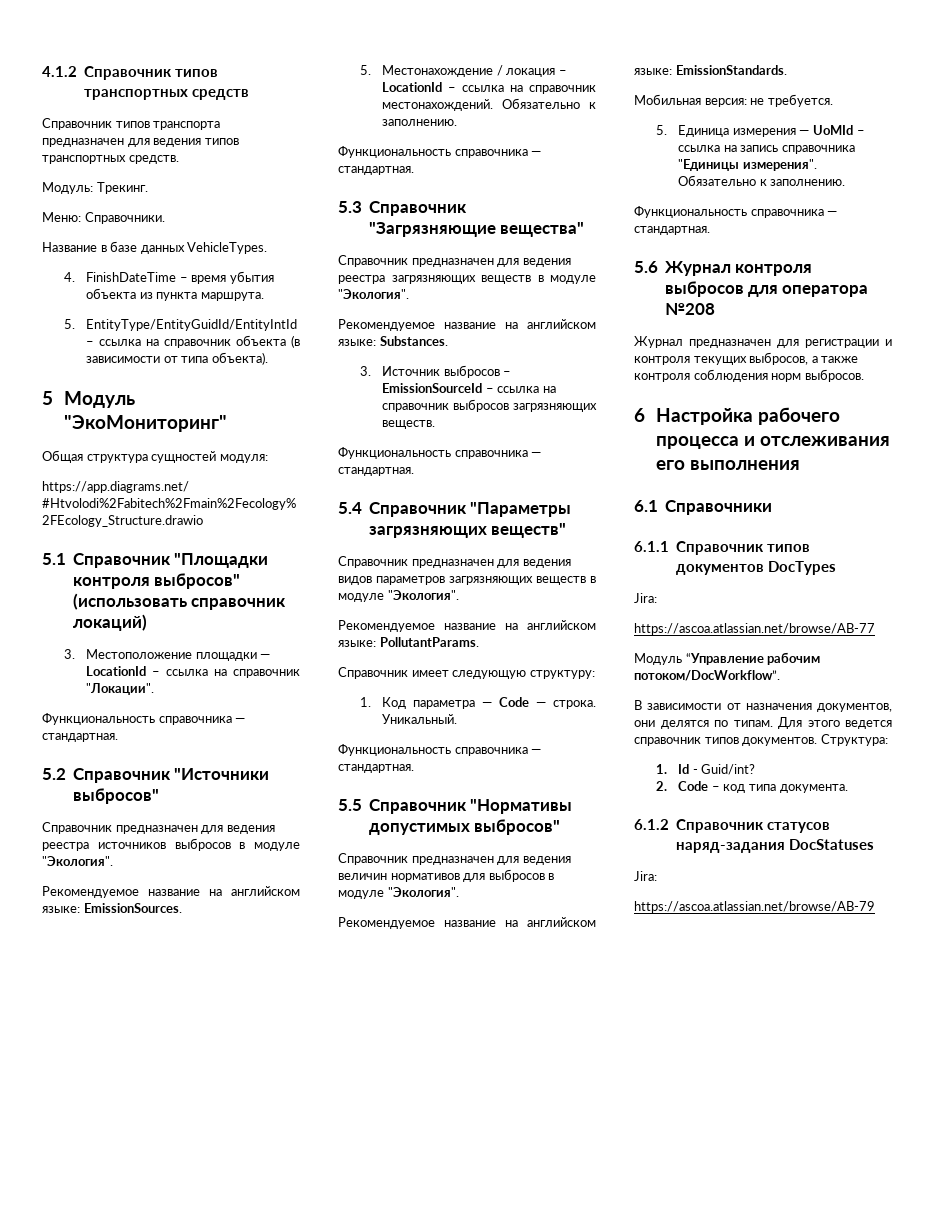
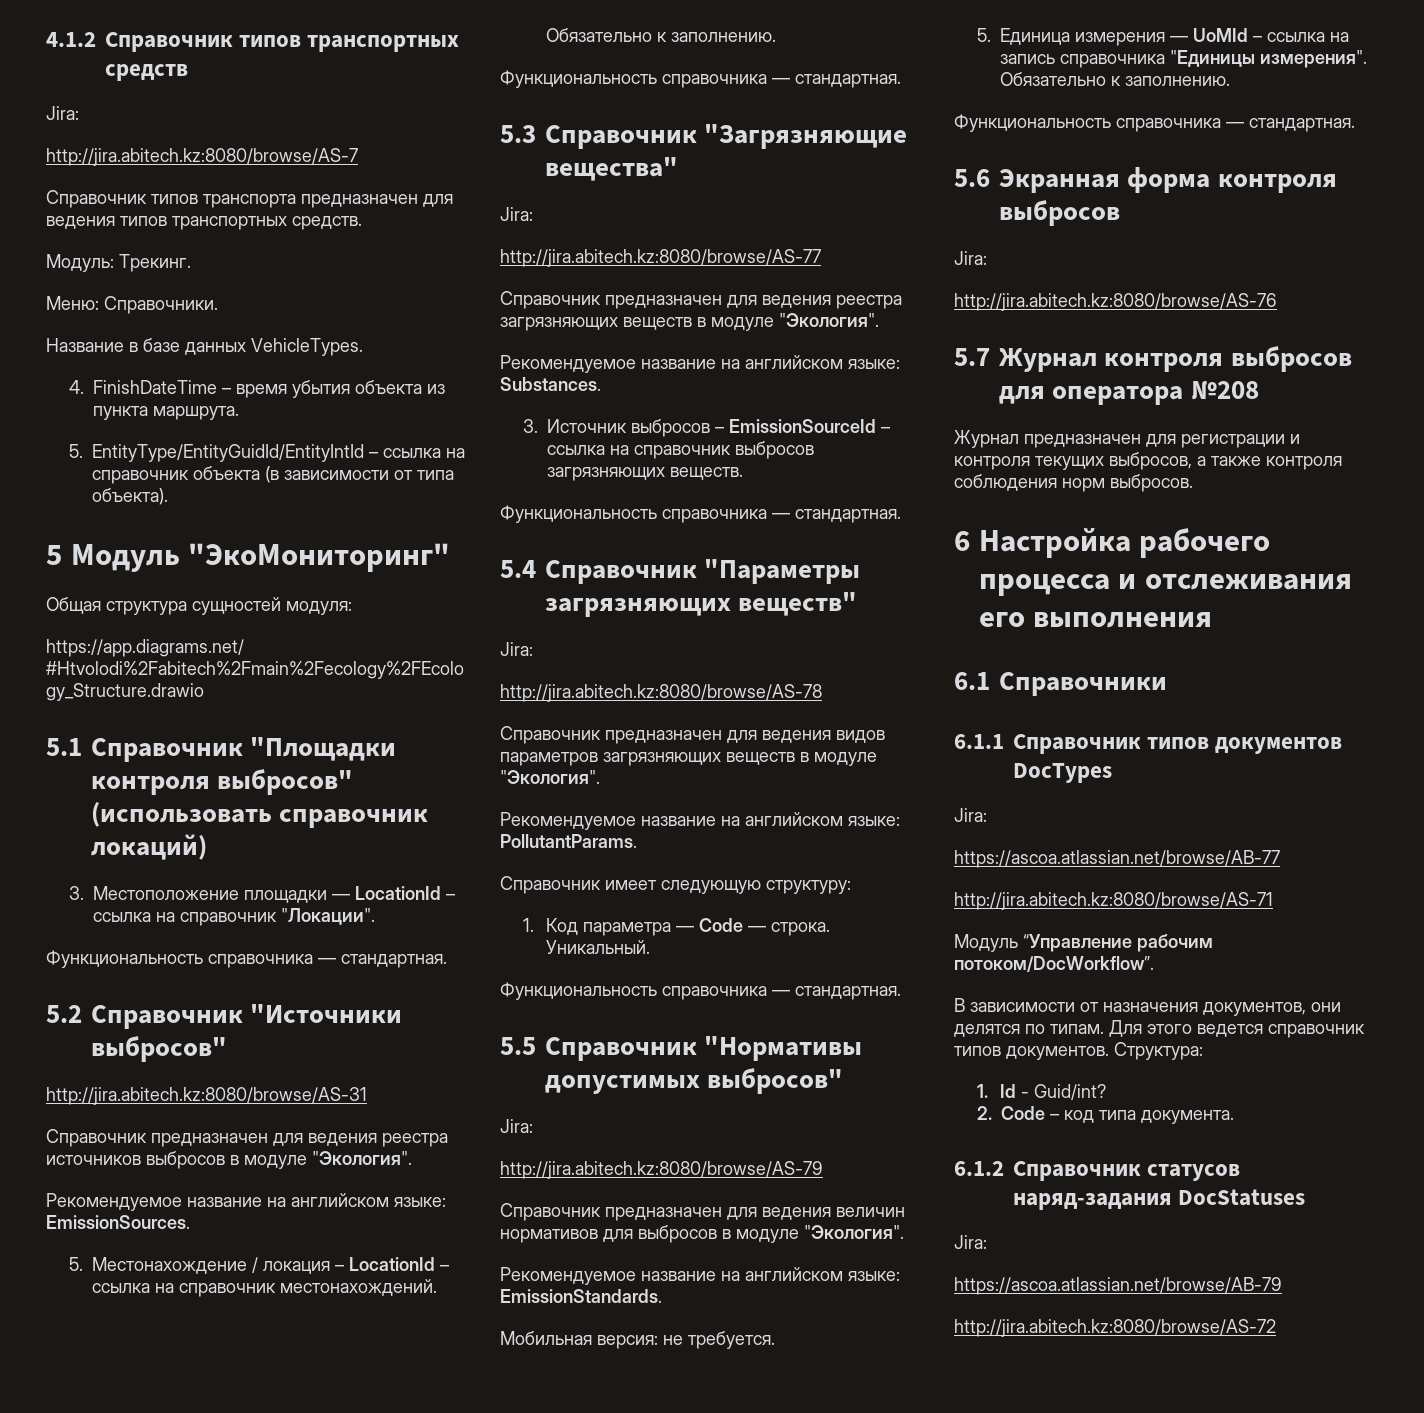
(249, 94) none -> [46,106,79,120] [46,148,358,166] // Jira: // http://jira.abitech.kz:8080/browse/AS-7
(159, 796) none -> [46,1087,367,1105] // http://jira.abitech.kz:8080/browse/AS-31
(584, 229) none -> [500,207,533,221] [500,249,821,267] // Jira: // http://jira.abitech.kz:8080/browse/AS-77
(566, 530) none -> [500,642,533,656] [500,684,822,702] // Jira: // http://jira.abitech.kz:8080/browse/AS-78
(560, 827) none -> [500,1119,533,1133] [500,1161,823,1179] // Jira: // http://jira.abitech.kz:8080/browse/AS-79
(658, 267) none -> [999,167,1337,193] [999,200,1120,226] [954,251,987,265] [954,293,1277,311] [954,348,990,366] Экранная форма контроля выбросов // Jira: // http://jira.abitech.kz:8080/browse/AS-76 // 5.7
(875, 629) none -> [954,892,1273,910] // http://jira.abitech.kz:8080/browse/AS-71
(875, 907) none -> [954,1319,1276,1337] // http://jira.abitech.kz:8080/browse/AS-72

